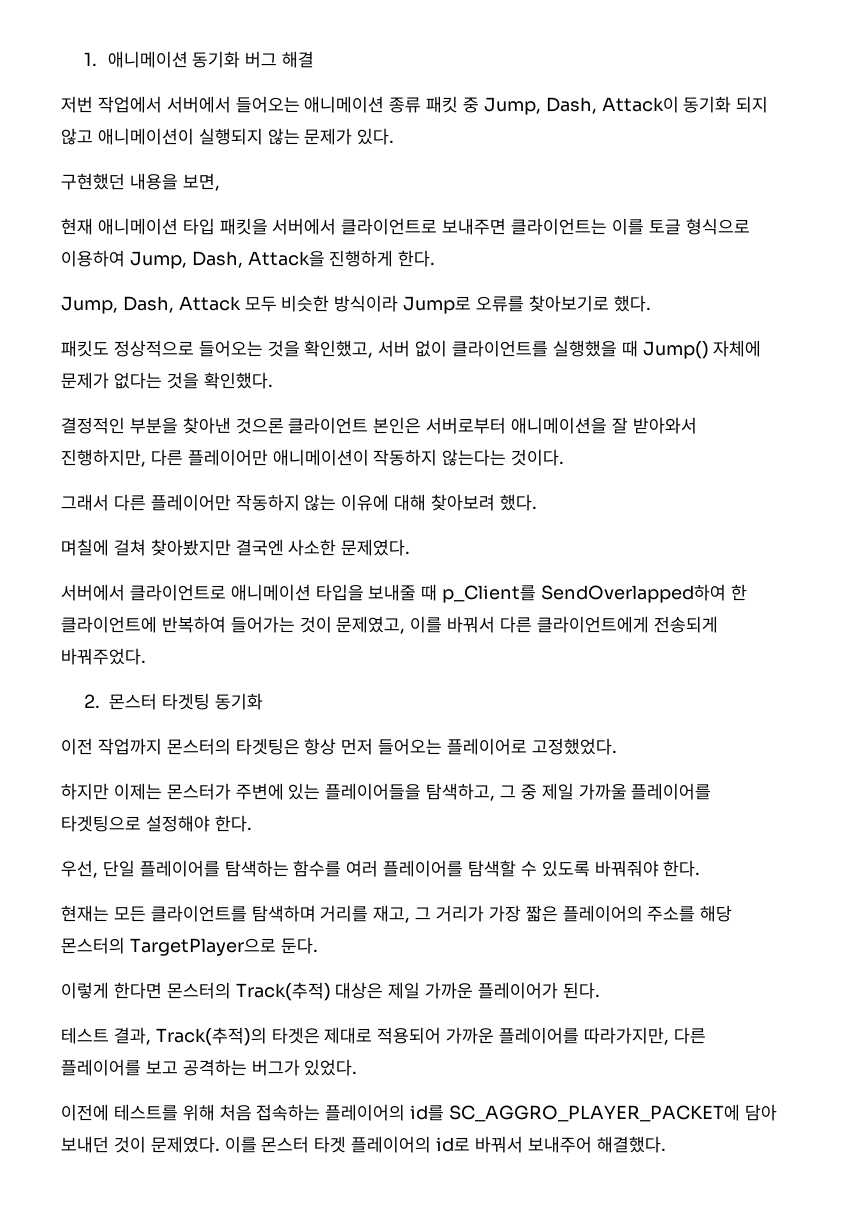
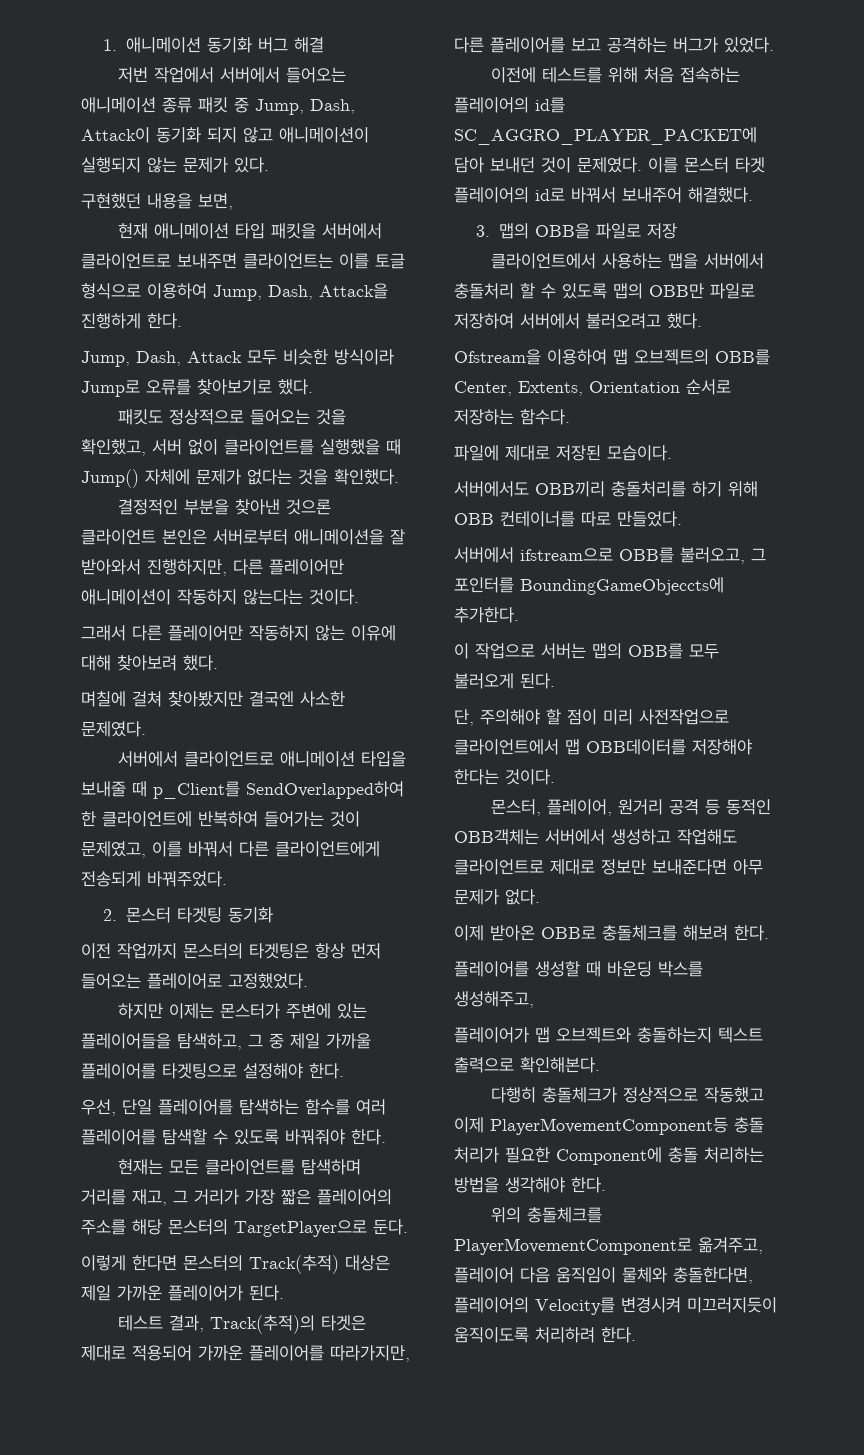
(666, 1144) none -> [475,223,677,239] [491,253,765,269] [454,283,755,299] [454,313,702,329] [454,349,770,365] [454,379,731,396] [454,409,570,425] [454,445,672,461] [454,481,758,497] [454,511,682,527] [454,547,766,564] [454,577,724,595] [454,607,519,623] [454,643,719,659] [454,673,555,689] [454,709,729,726] [454,739,752,755] [454,769,555,785] [491,799,772,816] [454,829,737,845] [454,859,763,875] [454,889,540,905] [454,925,769,941] [454,961,703,977] [454,991,534,1008] [454,1027,763,1043] [454,1057,600,1073] [491,1087,765,1103] [454,1117,764,1135] [454,1147,764,1165] [454,1177,606,1193] [491,1207,603,1223] [454,1237,763,1255] [454,1267,753,1284] [454,1297,777,1315] [454,1327,636,1343] // 3. 맵의 OBB을 파일로 저장 // 클라이언트에서 사용하는 맵을 서버에서 충돌처리 할 수 있도록 맵의 OBB만 파일로 저장하여 서버에서 불러오려고 했다. // Ofstream을 이용하여 맵 오브젝트의 OBB를 Center, Extents, Orientation 순서로 저장하는 함수다. // 파일에 제대로 저장된 모습이다. // 서버에서도 OBB끼리 충돌처리를 하기 위해 OBB 컨테이너를 따로 만들었다. // 서버에서 ifstream으로 OBB를 불러오고, 그 포인터를 BoundingGameObjeccts에 추가한다. // 이 작업으로 서버는 맵의 OBB를 모두 불러오게 된다. // 단, 주의해야 할 점이 미리 사전작업으로 클라이언트에서 맵 OBB데이터를 저장해야 한다는 것이다. // 몬스터, 플레이어, 원거리 공격 등 동적인 OBB객체는 서버에서 생성하고 작업해도 클라이언트로 제대로 정보만 보내준다면 아무 문제가 없다. // 이제 받아온 OBB로 충돌체크를 해보려 한다. // 플레이어를 생성할 때 바운딩 박스를 생성해주고, // 플레이어가 맵 오브젝트와 충돌하는지 텍스트 출력으로 확인해본다. // 다행히 충돌체크가 정상적으로 작동했고 이제 PlayerMovementComponent등 충돌 처리가 필요한 Component에 충돌 처리하는 방법을 생각해야 한다. // 위의 충돌체크를 PlayerMovementComponent로 옮겨주고, 플레이어 다음 움직임이 물체와 충돌한다면, 플레이어의 Velocity를 변경시켜 미끄러지듯이 움직이도록 처리하려 한다.

